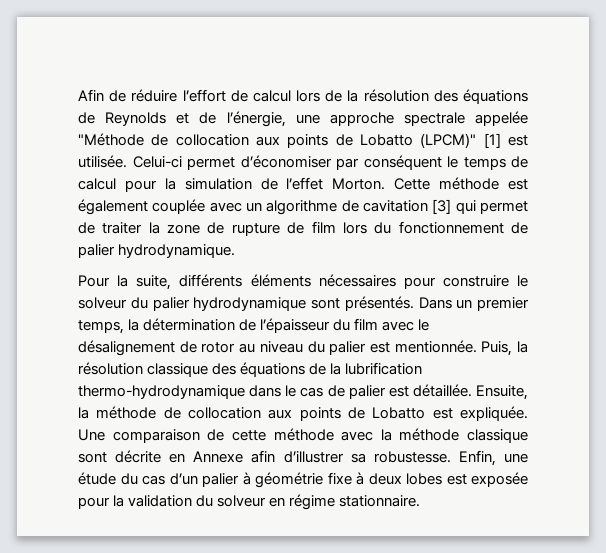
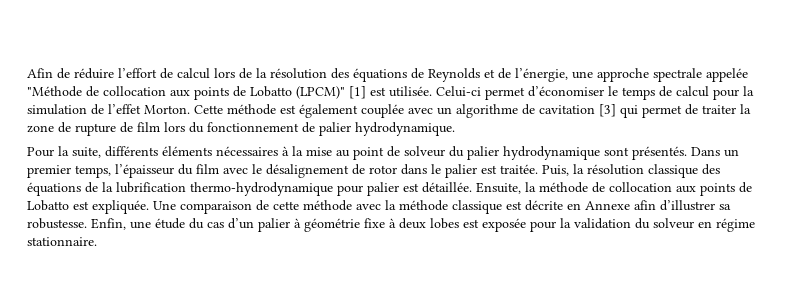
[336,155,442,170] par conséquent -> (604, 91) none
[403,275,528,289] pour construire le -> [282,146,400,160] à la mise au point de
[128,318,257,331] la détermination de -> (111, 171) none
[239,340,477,355] au niveau du palier est mentionnée. -> [401,164,538,178] dans le palier est traitée.
[249,385,345,397] dans le cas de -> [337,185,363,196] pour
[78,452,107,463] sont -> [506,201,522,210] est

